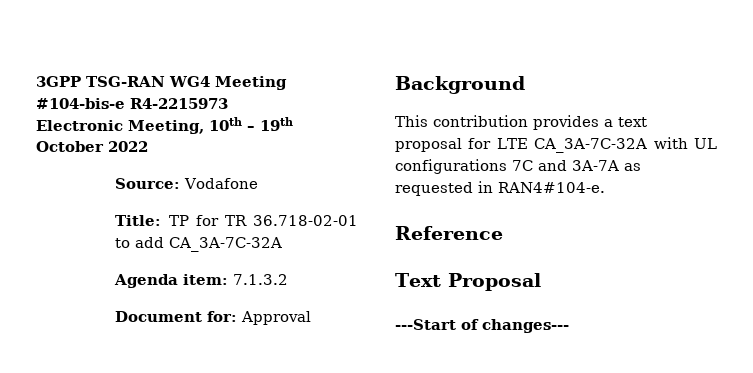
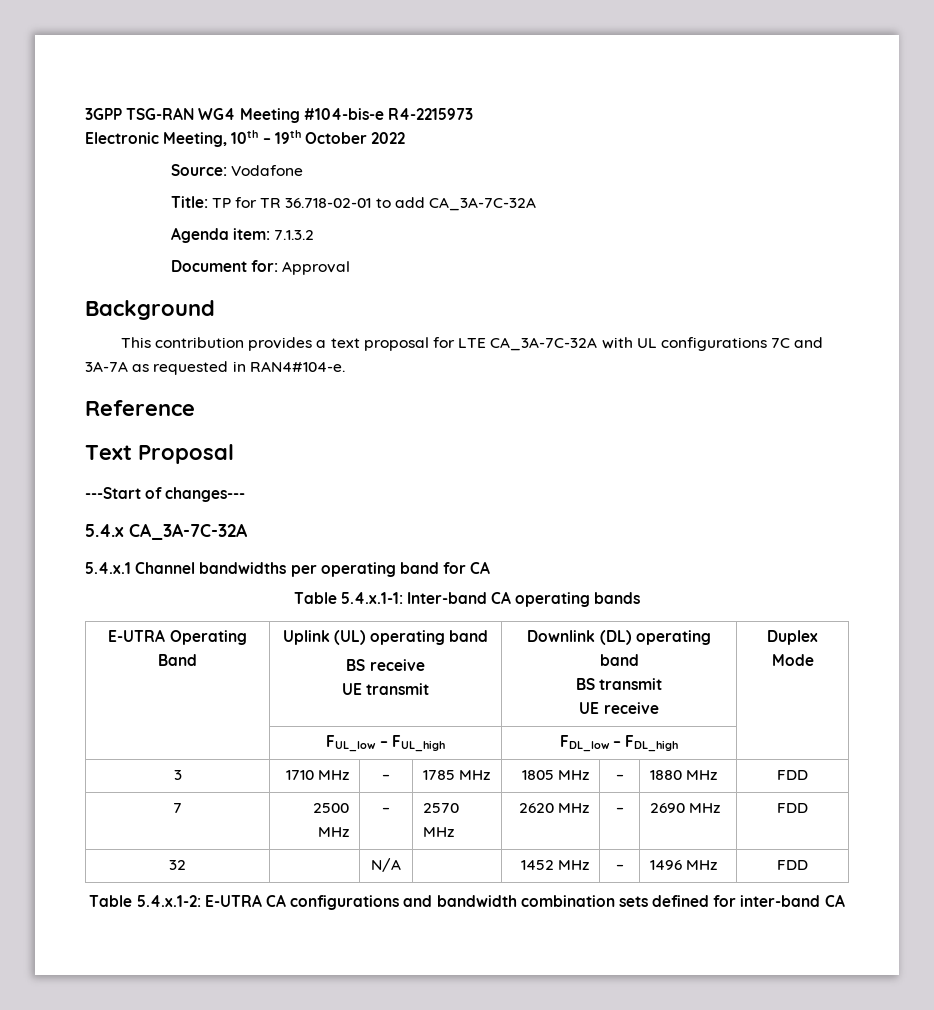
(569, 326) none -> [85,523,247,540] [85,561,491,577] [293,591,641,607] [108,629,247,645] [158,654,197,666] [282,630,489,645] [346,659,425,671] [341,683,430,695] [527,630,711,645] [599,654,639,666] [575,678,663,690] [579,702,659,714] [767,630,818,645] [771,654,814,666] [326,735,445,752] [559,735,679,752] [173,770,182,780] [285,770,349,780] [382,774,390,780] [423,770,491,780] [521,770,589,780] [615,774,624,780] [650,770,718,780] [777,770,808,780] [173,803,182,813] [312,803,349,813] [317,827,349,837] [382,807,390,813] [423,803,460,813] [423,827,455,837] [518,803,589,813] [615,807,624,813] [650,803,721,813] [777,803,808,813] [169,860,186,870] [371,858,401,872] [520,860,589,870] [615,864,624,870] [650,860,718,870] [777,860,808,870] [89,894,845,910] // 5.4.x CA_3A-7C-32A // 5.4.x.1 Channel bandwidths per operating band for CA // Table 5.4.x.1-1: Inter-band CA operating bands // E-UTRA Operating Band | Uplink (UL) operating band // BS receive // UE transmit | Downlink (DL) operating band // BS transmit // UE receive | Duplex Mode // | FUL_low – FUL_high | FDL_low – FDL_high | // 3 | 1710 MHz | – | 1785 MHz | 1805 MHz | – | 1880 MHz | FDD // 7 | 2500 MHz | – | 2570 MHz | 2620 MHz | – | 2690 MHz | FDD // 32 | | N/A | | 1452 MHz | – | 1496 MHz | FDD // Table 5.4.x.1-2: E-UTRA CA configurations and bandwidth combination sets defined for inter-band CA

